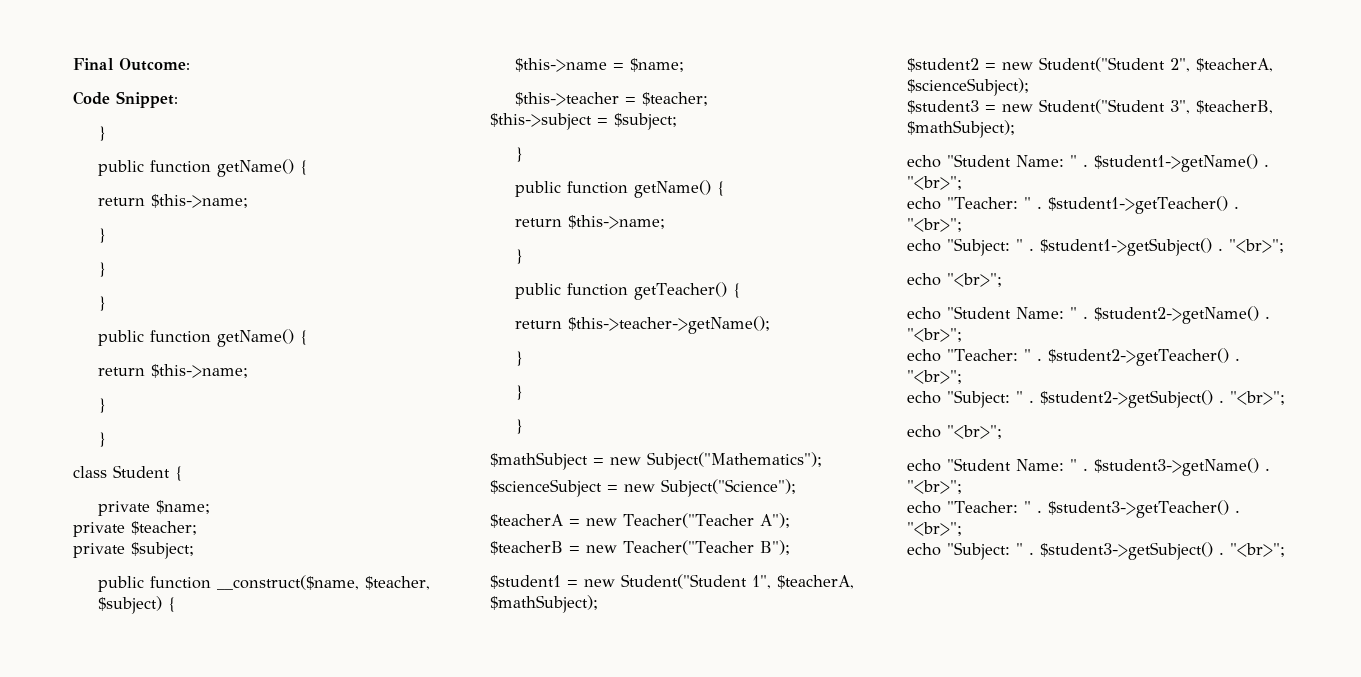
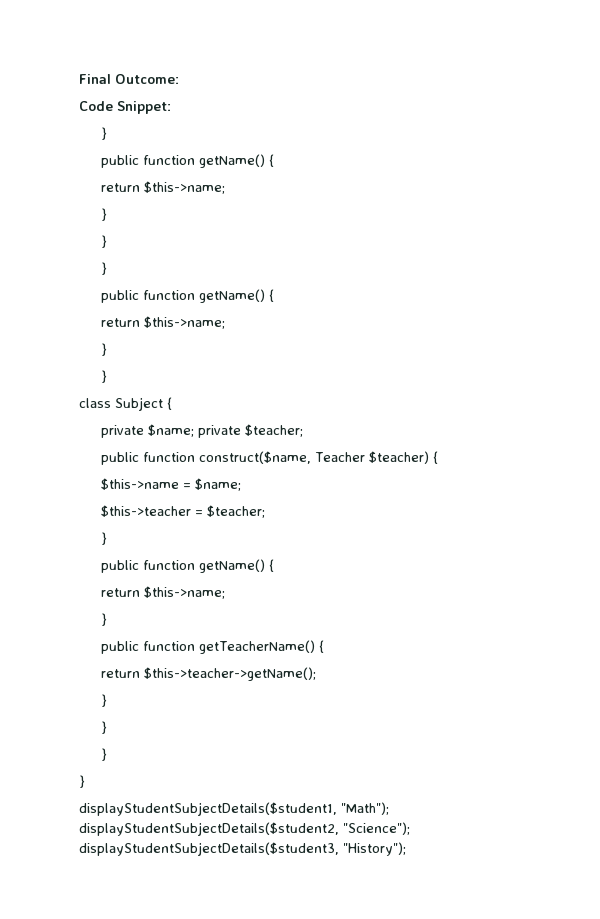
[113,465,170,478] Student -> [115,397,163,411] Subject
(211, 507) // -> (194, 430) none
[73,542,194,559] [98,575,431,592] [98,596,163,614] // private $subject; // public function __construct($name, $teacher, $subject) -> [100,451,429,465] // public function construct($name, Teacher $teacher)
[490,113,677,130] // $this->subject = $subject; -> (265, 511) none
[634,282,728,300] getTeacher() -> [198,640,315,654] getTeacherName()
[490,452,822,470] [490,479,796,497] [490,513,790,528] [490,540,790,555] [490,574,854,589] [490,595,598,613] [907,57,1273,72] [907,78,1029,96] [907,99,1273,114] [907,120,1015,138] [907,154,1269,172] [907,176,962,190] [907,196,1239,214] [907,218,962,232] [907,238,1284,256] [907,273,1002,287] [907,306,1270,324] [907,328,962,342] [907,348,1240,366] [907,370,962,384] [907,390,1285,408] [907,425,1002,439] [907,458,1270,476] [907,480,962,494] [907,500,1240,518] [907,522,962,536] [907,542,1285,560] $mathSubject = new Subject("Mathematics"); // $scienceSubject = new Subject("Science"); // $teacherA = new Teacher("Teacher A"); // $teacherB = new Teacher("Teacher B"); // $student1 = new Student("Student 1", $teacherA, $mathSubject); // $student2 = new Student("Student 2", $teacherA, $scienceSubject); // $student3 = new Student("Student 3", $teacherB, $mathSubject); // echo "Student Name: " . $student1->getName() . "<br>"; // echo "Teacher: " . $student1->getTeacher() . "<br>"; // echo "Subject: " . $student1->getSubject() . "<br>"; // echo "<br>"; // echo "Student Name: " . $student2->getName() . "<br>"; // echo "Teacher: " . $student2->getTeacher() . "<br>"; // echo "Subject: " . $student2->getSubject() . "<br>"; // echo "<br>"; // echo "Student Name: " . $student3->getName() . "<br>"; // echo "Teacher: " . $student3->getTeacher() . "<br>"; // echo "Subject: " . $student3->getSubject() . "<br>"; -> [79,775,85,788] [79,802,389,816] [79,822,410,836] [79,842,406,856] } // displayStudentSubjectDetails($student1, "Math"); displayStudentSubjectDetails($student2, "Science"); displayStudentSubjectDetails($student3, "History");

